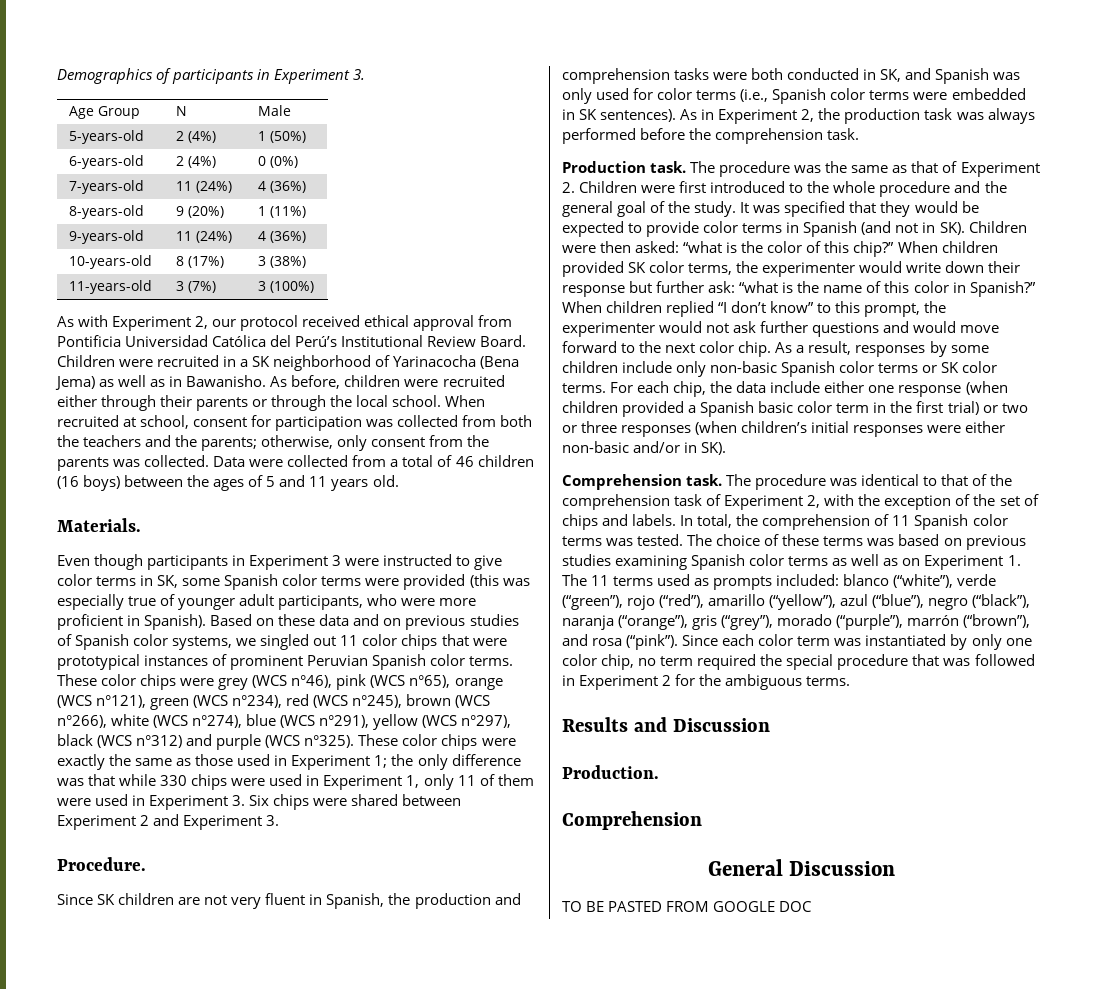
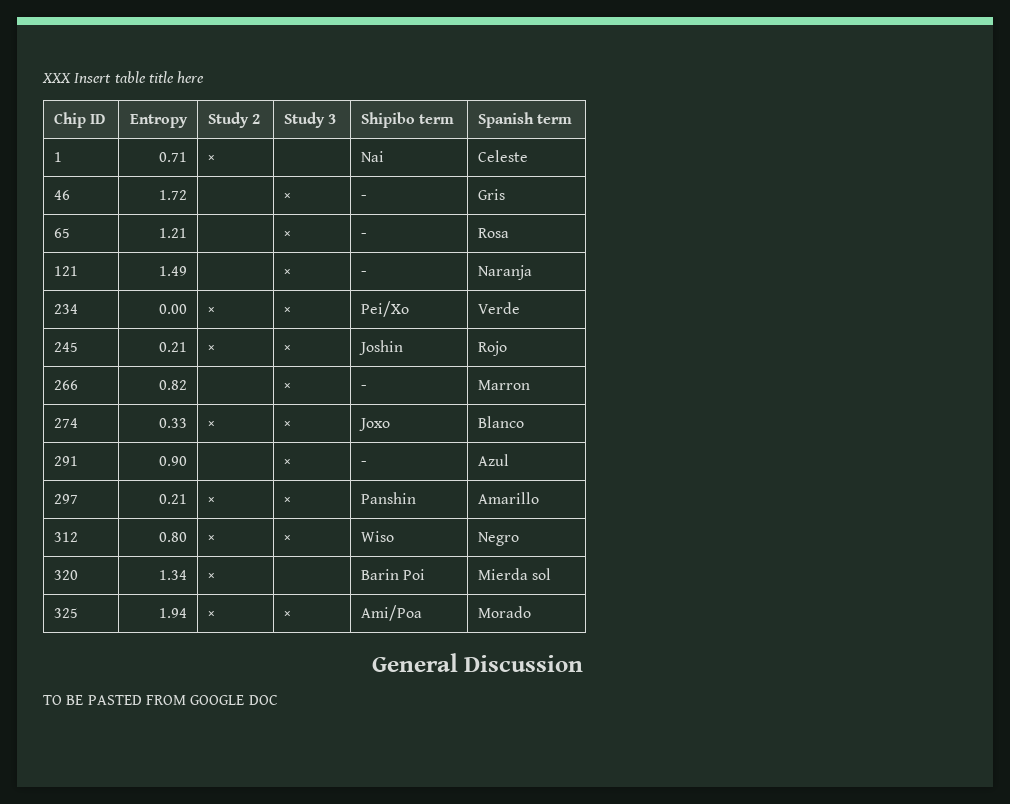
[57,68,366,84] [68,106,140,119] [175,106,187,116] [257,105,291,116] [68,130,144,144] [175,131,216,143] [257,131,306,143] [68,155,144,169] [175,156,216,168] [257,156,298,168] [68,180,144,194] [175,181,232,193] [257,181,306,193] [68,205,144,219] [175,206,224,218] [257,206,306,218] [68,230,144,244] [175,231,232,243] [257,231,306,243] [68,255,152,269] [175,256,224,268] [257,256,306,268] [68,280,152,294] [175,281,216,293] [257,281,314,293] [57,315,513,331] [57,335,527,347] [57,355,520,371] [55,375,505,390] [57,395,486,411] [57,415,533,431] [57,435,490,451] [57,455,534,471] [57,475,399,491] [57,518,141,532] [57,554,503,570] [57,574,530,590] [57,594,477,610] [57,614,519,630] [57,634,507,650] [57,654,514,670] [57,674,503,690] [57,694,491,710] [57,714,512,730] [57,734,516,750] [57,754,521,770] [57,774,534,790] [57,794,462,810] [57,814,280,830] [57,857,146,871] [57,893,521,909] [562,68,1021,84] [562,88,1026,104] [562,108,1035,124] [562,128,860,144] [562,161,1040,177] [562,181,1007,197] [562,201,979,217] [562,221,1027,237] [562,241,998,257] [562,261,1021,277] [562,281,1036,297] [562,301,947,317] [562,321,1000,337] [562,341,989,357] [562,361,998,377] [562,381,1008,397] [562,401,1028,417] [562,421,1006,437] [562,441,727,455] [562,474,1013,490] [562,494,1039,510] [562,514,1008,530] [562,534,1026,550] [562,554,1021,570] [562,574,997,590] [562,594,1031,610] [562,614,1031,630] [562,634,1032,650] [562,654,1035,670] [562,674,851,690] [562,717,770,732] [562,765,659,779] [562,811,702,830] Demographics of participants in Experiment 3. // Age Group | N | Male // 5-years-old | 2 (4%) | 1 (50%) // 6-years-old | 2 (4%) | 0 (0%) // 7-years-old | 11 (24%) | 4 (36%) // 8-years-old | 9 (20%) | 1 (11%) // 9-years-old | 11 (24%) | 4 (36%) // 10-years-old | 8 (17%) | 3 (38%) // 11-years-old | 3 (7%) | 3 (100%) // As with Experiment 2, our protocol received ethical approval from Pontificia Universidad Católica del Perú’s Institutional Review Board. Children were recruited in a SK neighborhood of Yarinacocha (Bena Jema) as well as in Bawanisho. As before, children were recruited either through their parents or through the local school. When recruited at school, consent for participation was collected from both the teachers and the parents; otherwise, only consent from the parents was collected. Data were collected from a total of 46 children (16 boys) between the ages of 5 and 11 years old. // Materials. // Even though participants in Experiment 3 were instructed to give color terms in SK, some Spanish color terms were provided (this was especially true of younger adult participants, who were more proficient in Spanish). Based on these data and on previous studies of Spanish color systems, we singled out 11 color chips that were prototypical instances of prominent Peruvian Spanish color terms. These color chips were grey (WCS n°46), pink (WCS n°65), orange (WCS n°121), green (WCS n°234), red (WCS n°245), brown (WCS n°266), white (WCS n°274), blue (WCS n°291), yellow (WCS n°297), black (WCS n°312) and purple (WCS n°325). These color chips were exactly the same as those used in Experiment 1; the only difference was that while 330 chips were used in Experiment 1, only 11 of them were used in Experiment 3. Six chips were shared between Experiment 2 and Experiment 3. // Procedure. // Since SK children are not very fluent in Spanish, the production and comprehension tasks were both conducted in SK, and Spanish was only used for color terms (i.e., Spanish color terms were embedded in SK sentences). As in Experiment 2, the production task was always performed before the comprehension task. // Production task. The procedure was the same as that of Experiment 2. Children were first introduced to the whole procedure and the general goal of the study. It was specified that they would be expected to provide color terms in Spanish (and not in SK). Children were then asked: “what is the color of this chip?” When children provided SK color terms, the experimenter would write down their response but further ask: “what is the name of this color in Spanish?” When children replied “I don’t know” to this prompt, the experimenter would not ask further questions and would move forward to the next color chip. As a result, responses by some children include only non-basic Spanish color terms or SK color terms. For each chip, the data include either one response (when children provided a Spanish basic color term in the first trial) or two or three responses (when children’s initial responses were either non-basic and/or in SK). // Comprehension task. The procedure was identical to that of the comprehension task of Experiment 2, with the exception of the set of chips and labels. In total, the comprehension of 11 Spanish color terms was tested. The choice of these terms was based on previous studies examining Spanish color terms as well as on Experiment 1. The 11 terms used as prompts included: blanco (“white”), verde (“green”), rojo (“red”), amarillo (“yellow”), azul (“blue”), negro (“black”), naranja (“orange”), gris (“grey”), morado (“purple”), marrón (“brown”), and rosa (“pink”). Since each color term was instantiated by only one color chip, no term required the special procedure that was followed in Experiment 2 for the ambiguous terms. // Results and Discussion // Production. // Comprehension -> [42,71,205,83] [53,112,106,128] [130,114,189,128] [207,112,261,128] [283,112,337,128] [360,112,455,128] [477,112,573,128] [53,152,62,162] [159,152,188,162] [207,155,215,162] [360,151,384,162] [477,150,528,162] [53,190,70,200] [159,190,188,200] [283,193,291,200] [360,195,367,200] [477,189,505,200] [53,228,70,238] [159,228,188,238] [283,231,291,238] [360,233,367,238] [477,228,509,238] [53,266,78,276] [159,266,188,276] [283,269,291,276] [360,271,367,276] [477,265,532,280] [53,304,78,314] [159,304,188,314] [207,307,215,314] [283,307,291,314] [360,301,409,317] [477,302,520,314] [53,342,78,352] [159,342,188,352] [207,345,215,352] [283,345,291,352] [358,340,403,355] [477,341,507,356] [53,380,78,390] [159,380,188,390] [283,383,291,390] [360,385,367,390] [477,380,530,390] [53,418,78,428] [159,418,188,428] [207,421,215,428] [283,421,291,428] [358,418,390,431] [477,416,524,428] [53,456,78,466] [159,456,188,466] [283,459,291,466] [360,461,367,466] [477,454,509,466] [53,494,78,504] [159,494,188,504] [207,497,215,504] [283,497,291,504] [360,492,416,504] [477,492,539,504] [53,532,78,542] [159,532,188,542] [207,535,215,542] [283,535,291,542] [360,531,394,542] [477,532,519,546] [53,570,78,580] [159,570,188,580] [207,573,215,580] [360,569,426,580] [477,568,552,580] [53,608,78,618] [159,608,188,618] [207,611,215,618] [283,611,291,618] [360,605,422,621] [477,606,531,618] XXX Insert table title here // Chip ID | Entropy | Study 2 | Study 3 | Shipibo term | Spanish term // 1 | 0.71 | × | | Nai | Celeste // 46 | 1.72 | | × | - | Gris // 65 | 1.21 | | × | - | Rosa // 121 | 1.49 | | × | - | Naranja // 234 | 0.00 | × | × | Pei/Xo | Verde // 245 | 0.21 | × | × | Joshin | Rojo // 266 | 0.82 | | × | - | Marron // 274 | 0.33 | × | × | Joxo | Blanco // 291 | 0.90 | | × | - | Azul // 297 | 0.21 | × | × | Panshin | Amarillo // 312 | 0.80 | × | × | Wiso | Negro // 320 | 1.34 | × | | Barin Poi | Mierda sol // 325 | 1.94 | × | × | Ami/Poa | Morado

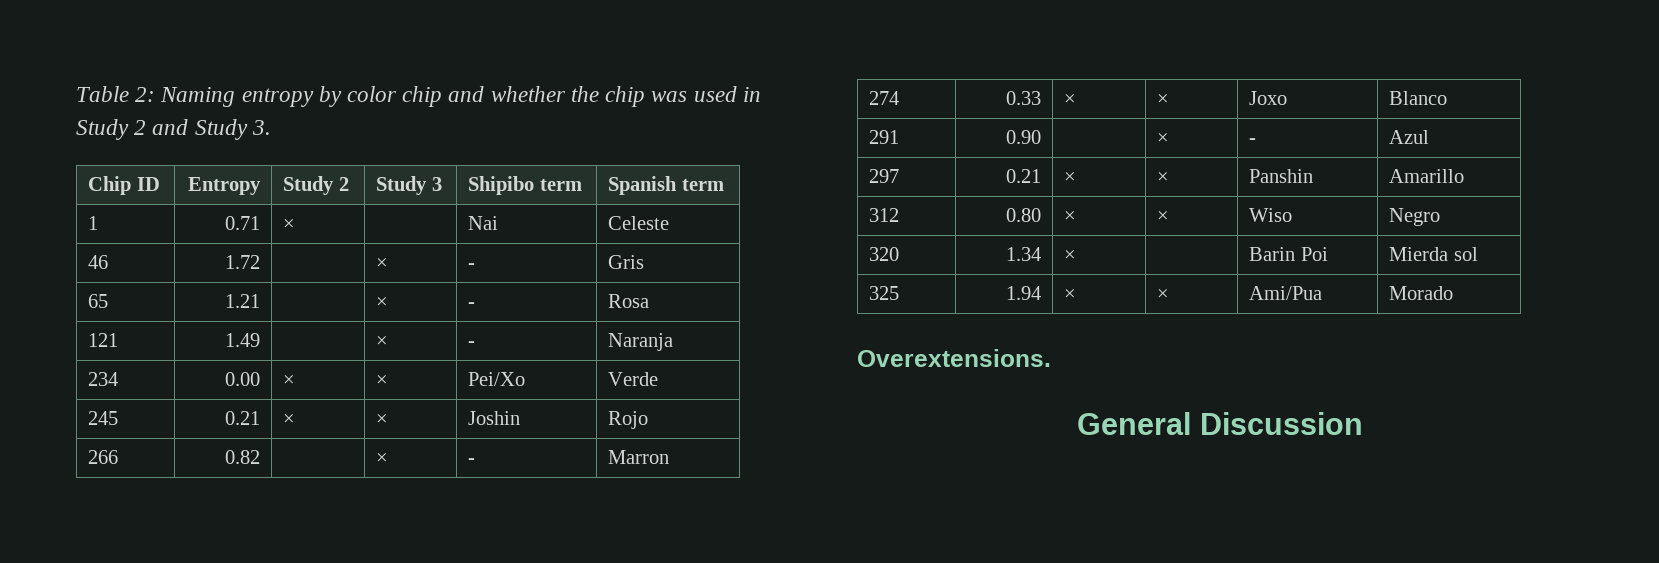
[42,71,205,83] XXX Insert table title here -> [76,86,761,107] [76,119,271,140] Table 2: Naming entropy by color chip and whether the chip was used in Study 2 and Study 3.
[360,605,422,621] Ami/Poa -> [1249,286,1323,300] Ami/Pua
(531, 612) none -> [857,349,1051,367] // Overextensions.
[43,695,278,705] // TO BE PASTED FROM GOOGLE DOC -> (1363, 423) none

